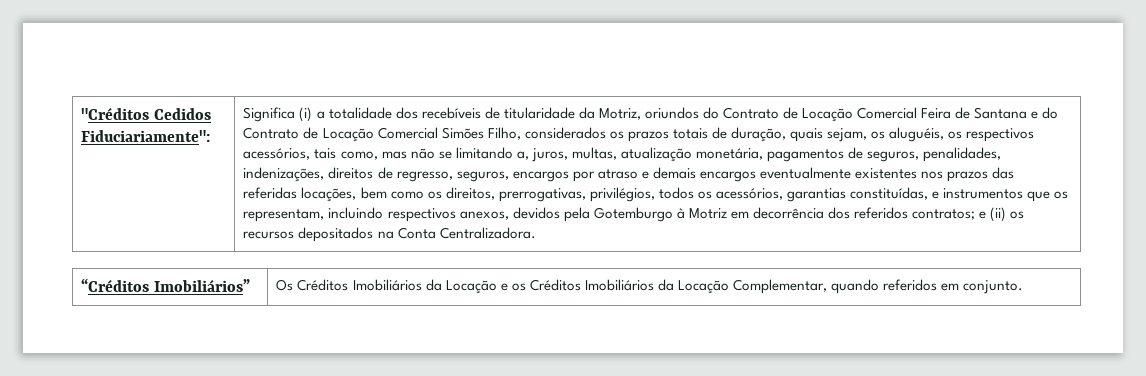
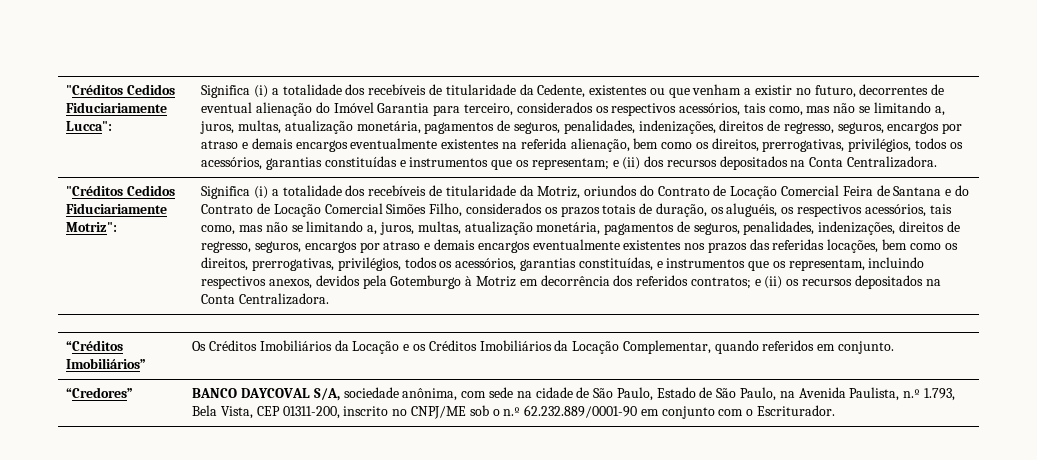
[81,107,212,120] [81,130,211,142] "Créditos Cedidos Fiduciariamente": -> [66,84,176,95] [66,102,168,113] [66,121,113,131] [201,84,945,98] [201,102,945,116] [200,120,963,134] [201,138,963,152] [201,156,937,170] [66,185,176,196] [66,203,168,214] [66,222,118,232] "Créditos Cedidos Fiduciariamente Lucca": | Significa (i) a totalidade dos recebíveis de titularidade da Cedente, existentes ou que venham a existir no futuro, decorrentes de eventual alienação do Imóvel Garantia para terceiro, considerados os respectivos acessórios, tais como, mas não se limitando a, juros, multas, atualização monetária, pagamentos de seguros, penalidades, indenizações, direitos de regresso, seguros, encargos por atraso e demais encargos eventualmente existentes na referida alienação, bem como os direitos, prerrogativas, privilégios, todos os acessórios, garantias constituídas e instrumentos que os representam; e (ii) dos recursos depositados na Conta Centralizadora. // "Créditos Cedidos Fiduciariamente Motriz":
[790,128,868,142] quais sejam, -> (707, 210) none
(1024, 287) none -> [66,387,134,398] [192,387,955,401] [192,405,835,419] // “Credores” | BANCO DAYCOVAL S/A, sociedade anônima, com sede na cidade de São Paulo, Estado de São Paulo, na Avenida Paulista, n.º 1.793, Bela Vista, CEP 01311-200, inscrito no CNPJ/ME sob o n.º 62.232.889/0001-90 em conjunto com o Escriturador.

